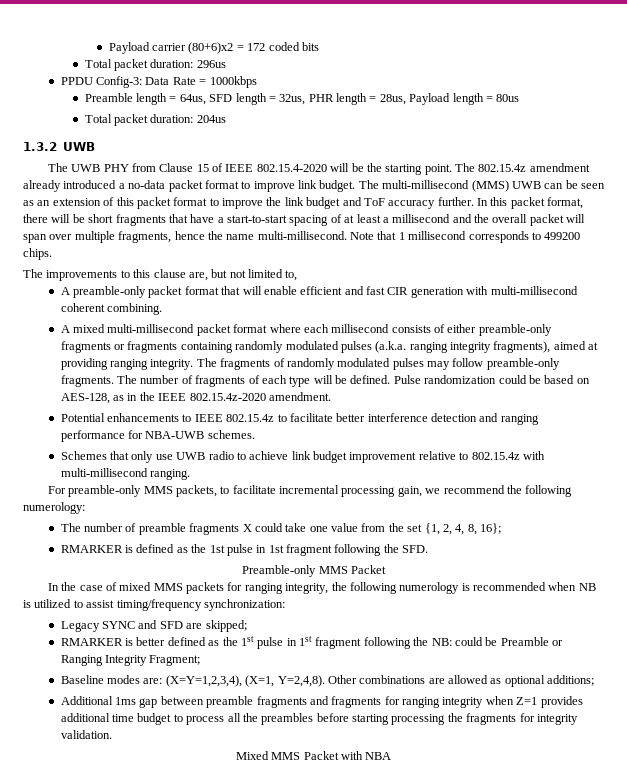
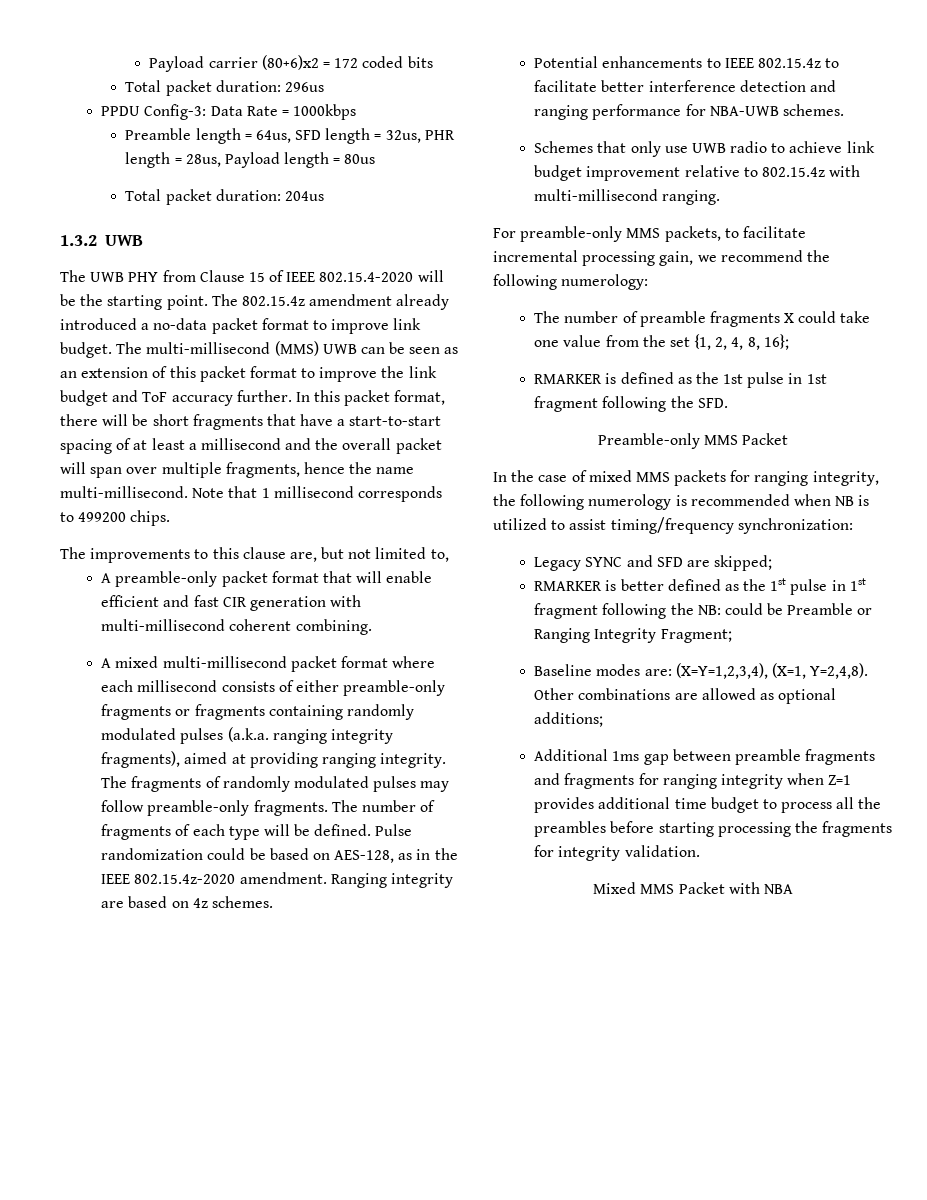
(331, 396) none -> [330,873,453,888] [101,896,273,908] Ranging integrity are based on 4z schemes.

